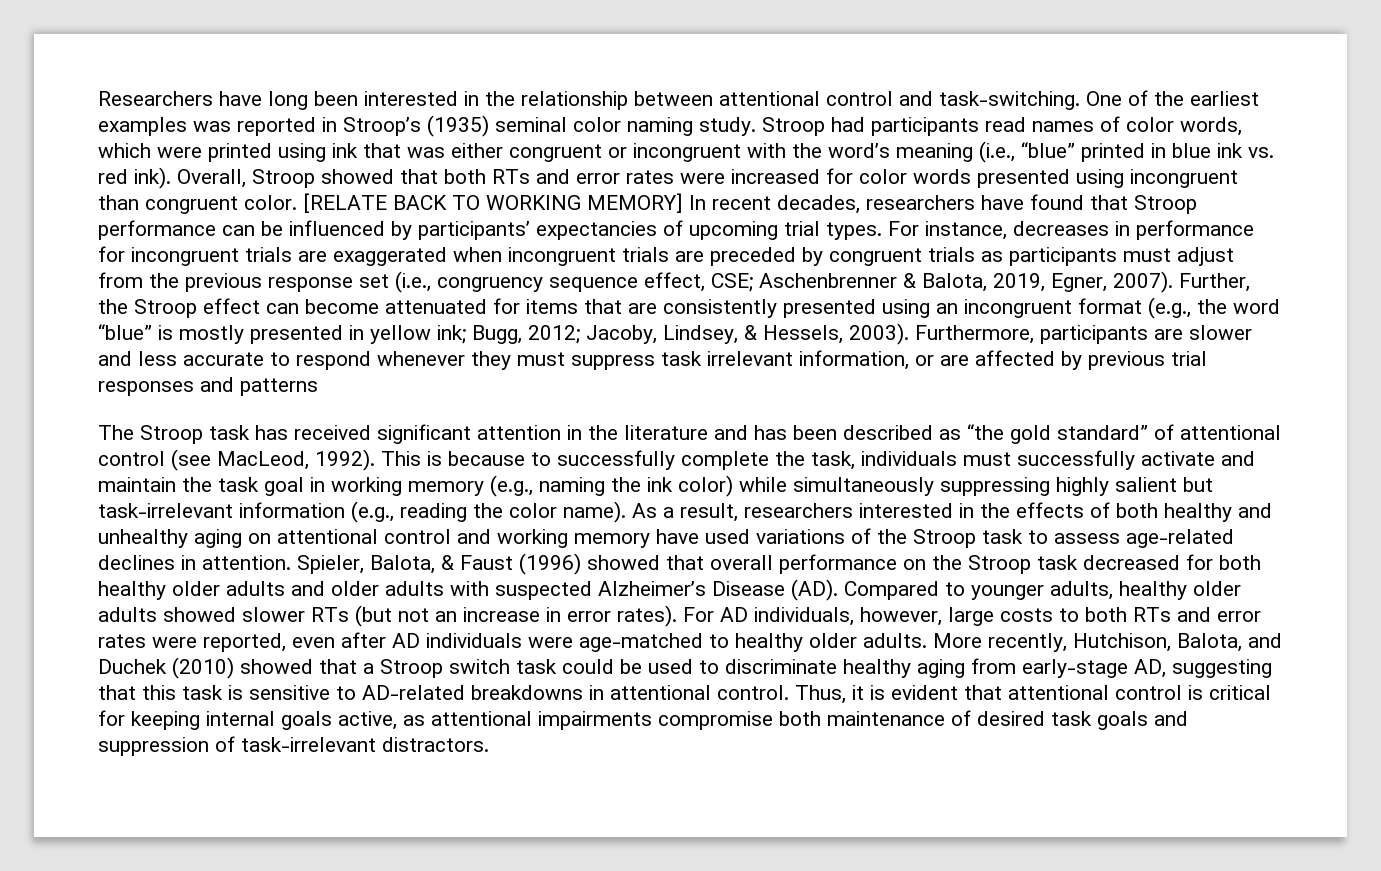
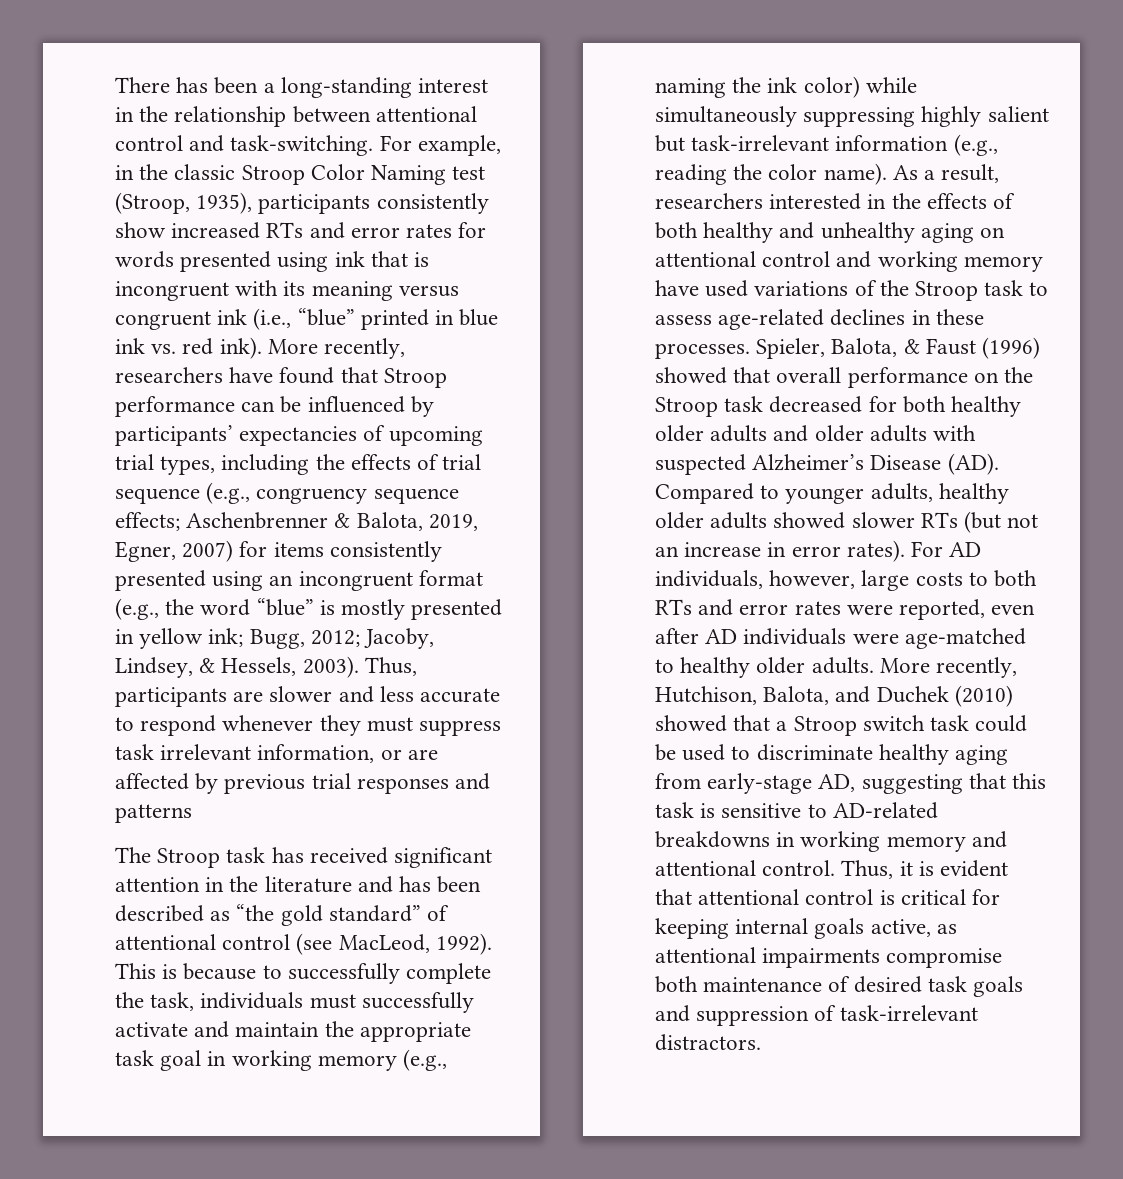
[98,91,458,110] Researchers have long been interested -> [115,77,489,98] There has been a long-standing interest
[1086,90,1259,106] [98,115,1242,137] [98,143,973,162] One of the earliest examples was reported in Stroop’s (1935) seminal color naming study. Stroop had participants read names of color words, which were printed using ink that was either congruent or incongruent with the word’s meaning -> [379,135,501,156] [115,164,486,185] [115,192,489,214] [115,222,487,239] [115,251,430,272] [115,280,459,301] [115,309,248,330] For example, in the classic Stroop Color Naming test (Stroop, 1935), participants consistently show increased RTs and error rates for words presented using ink that is incongruent with its meaning versus congruent ink
[177,168,1238,188] [98,193,860,214] Overall, Stroop showed that both RTs and error rates were increased for color words presented using incongruent than congruent color. [RELATE BACK TO WORKING MEMORY] In recent decades, -> [267,338,406,359] More recently,
[826,220,1254,240] [98,246,1234,266] [98,271,753,293] types. For instance, decreases in performance for incongruent trials are exaggerated when incongruent trials are preceded by congruent trials as participants must adjust from the previous response set (i.e., congruency sequence effect, CSE; -> [160,454,482,475] [115,482,459,504] [115,512,180,531] types, including the effects of trial sequence (e.g., congruency sequence effects;
[1113,271,1250,293] [98,298,657,318] 2007). Further, the Stroop effect can become attenuated for items that are -> [182,540,324,562] 2007) for items
[915,325,1034,344] Furthermore, -> [364,657,417,676] Thus,
(212, 484) none -> [359,1022,471,1042] appropriate
[202,555,291,570] attention. -> [935,309,984,325] [655,343,750,359] these processes.
(604, 692) none -> [800,831,1007,852] working memory and

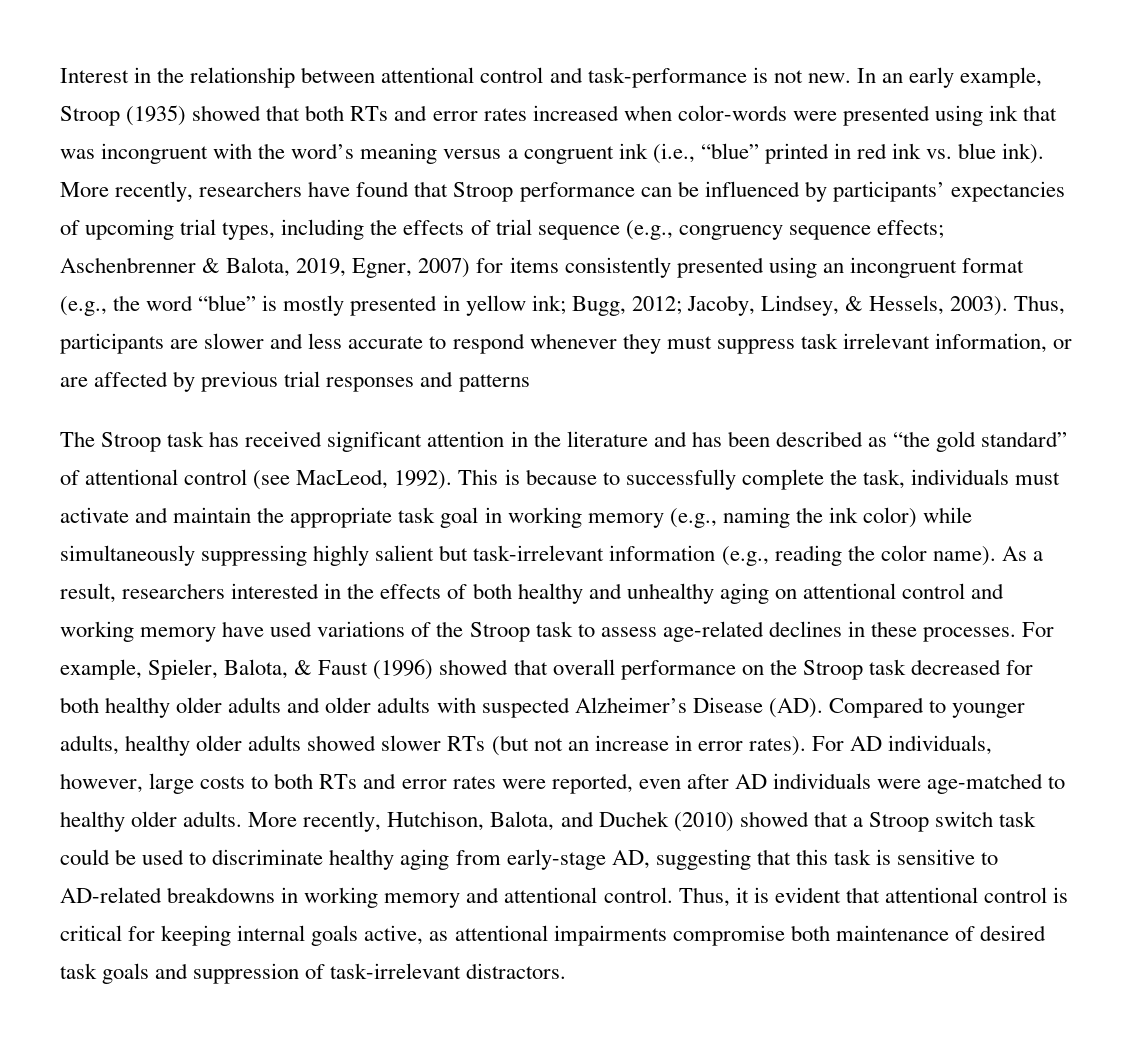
[115,77,489,98] There has been a long-standing interest -> [60,68,129,83] Interest
[230,135,501,156] [115,164,486,185] [115,192,489,214] [115,222,487,239] [115,251,174,268] task-switching. For example, in the classic Stroop Color Naming test (Stroop, 1935), participants consistently show increased RTs and error rates for words -> [587,67,1043,88] [60,105,837,126] task-performance is not new. In an early example, Stroop (1935) showed that both RTs and error rates increased when color-words were
[414,252,430,267] is -> [60,149,95,159] was
[283,281,306,296] its -> [258,143,355,159] the word’s
(459, 291) none -> [507,149,518,159] a
[459,309,499,326] blue -> [857,143,888,159] red
[182,338,214,355] red -> [958,143,997,159] blue
[361,992,474,1013] successfully -> (1061, 478) none
(750, 351) none -> [1022,622,1055,637] [60,659,142,680] For example,

